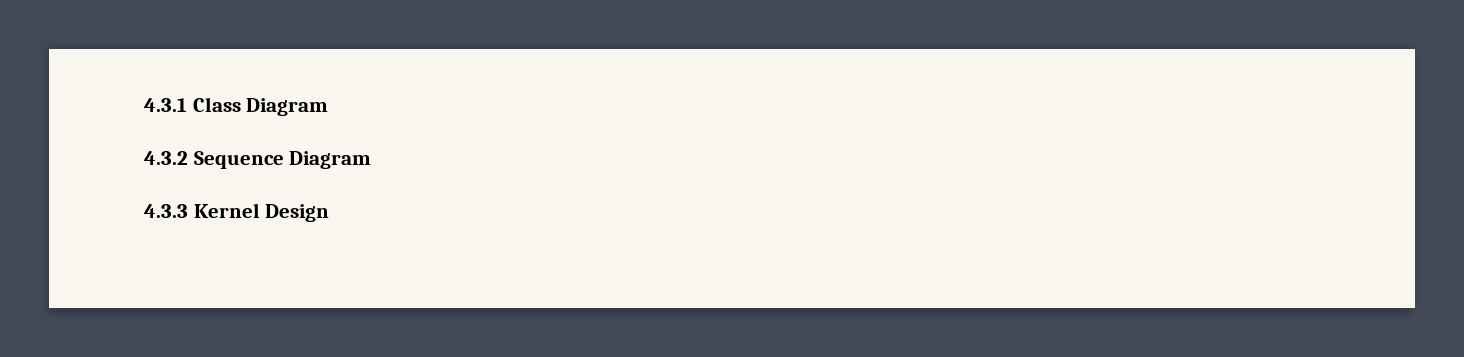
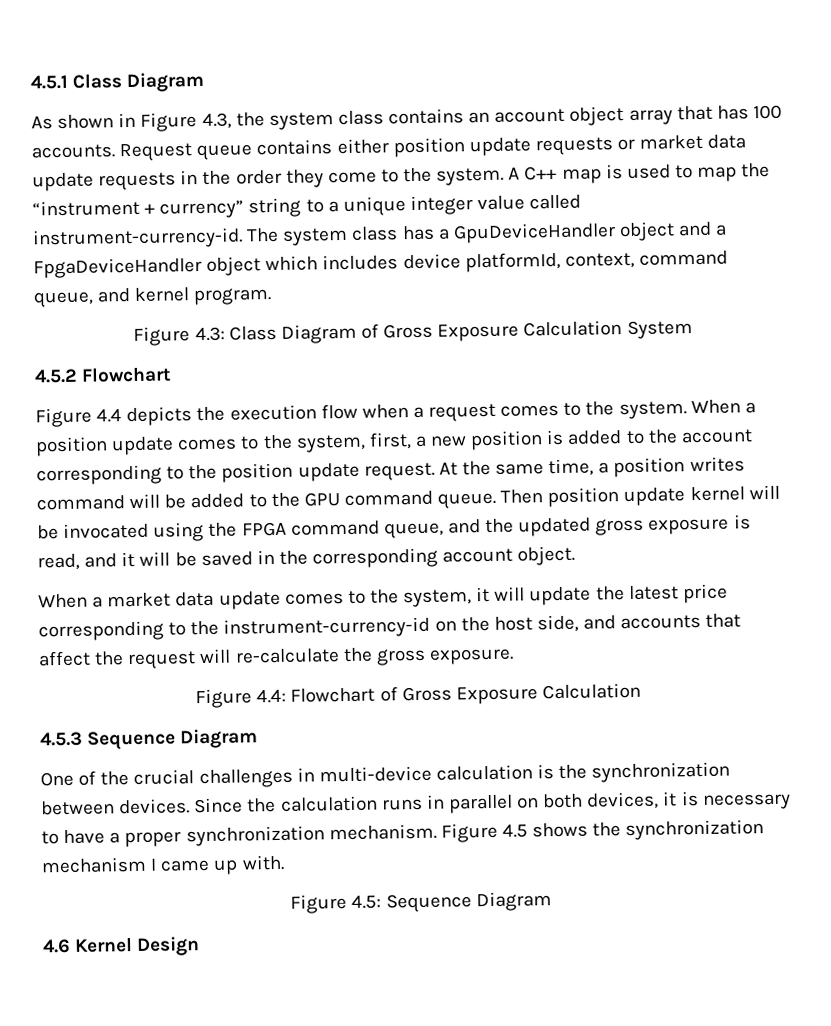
[144,98,187,112] 4.3.1 -> [30,74,68,90] 4.5.1
[144,151,372,169] [144,204,188,218] 4.3.2 Sequence Diagram // 4.3.3 -> [31,104,782,132] [31,134,747,162] [32,162,771,192] [32,194,582,219] [32,221,728,250] [33,250,728,279] [33,287,273,308] [133,320,693,346] [34,366,173,384] [35,399,756,428] [35,429,753,457] [36,456,745,486] [36,484,780,511] [37,514,751,542] [37,545,576,571] [38,583,728,610] [38,613,742,642] [38,647,514,670] [195,682,641,709] [40,728,259,750] [40,761,731,789] [41,791,791,816] [41,819,765,848] [41,854,285,875] [290,891,552,914] [42,938,71,954] As shown in Figure 4.3, the system class contains an account object array that has 100 accounts. Request queue contains either position update requests or market data update requests in the order they come to the system. A C++ map is used to map the “instrument + currency” string to a unique integer value called instrument-currency-id. The system class has a GpuDeviceHandler object and a FpgaDeviceHandler object which includes device platformId, context, command queue, and kernel program. // Figure 4.3: Class Diagram of Gross Exposure Calculation System // 4.5.2 Flowchart // Figure 4.4 depicts the execution flow when a request comes to the system. When a position update comes to the system, first, a new position is added to the account corresponding to the position update request. At the same time, a position writes command will be added to the GPU command queue. Then position update kernel will be invocated using the FPGA command queue, and the updated gross exposure is read, and it will be saved in the corresponding account object. // When a market data update comes to the system, it will update the latest price corresponding to the instrument-currency-id on the host side, and accounts that affect the request will re-calculate the gross exposure. // Figure 4.4: Flowchart of Gross Exposure Calculation // 4.5.3 Sequence Diagram // One of the crucial challenges in multi-device calculation is the synchronization between devices. Since the calculation runs in parallel on both devices, it is necessary to have a proper synchronization mechanism. Figure 4.5 shows the synchronization mechanism I came up with. // Figure 4.5: Sequence Diagram // 4.6

